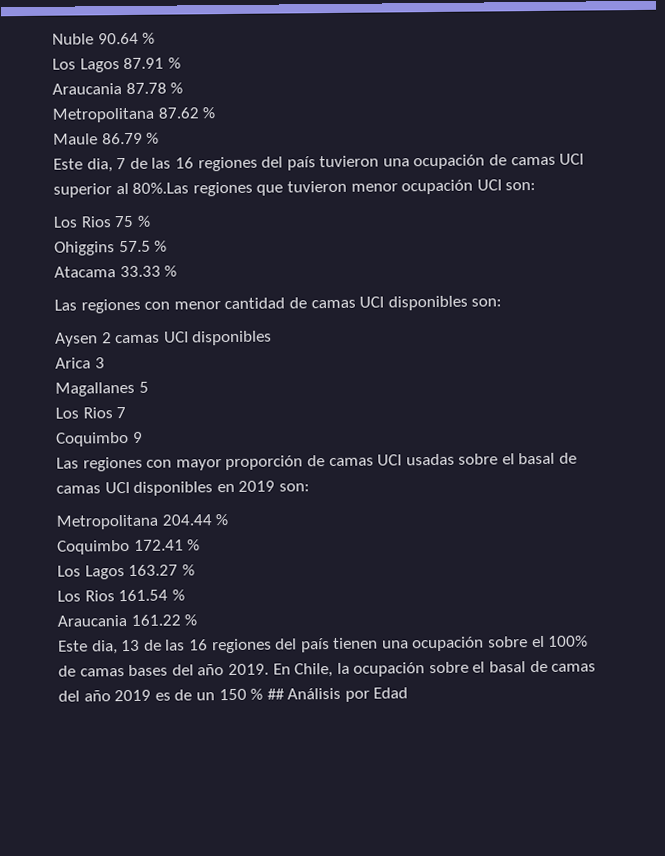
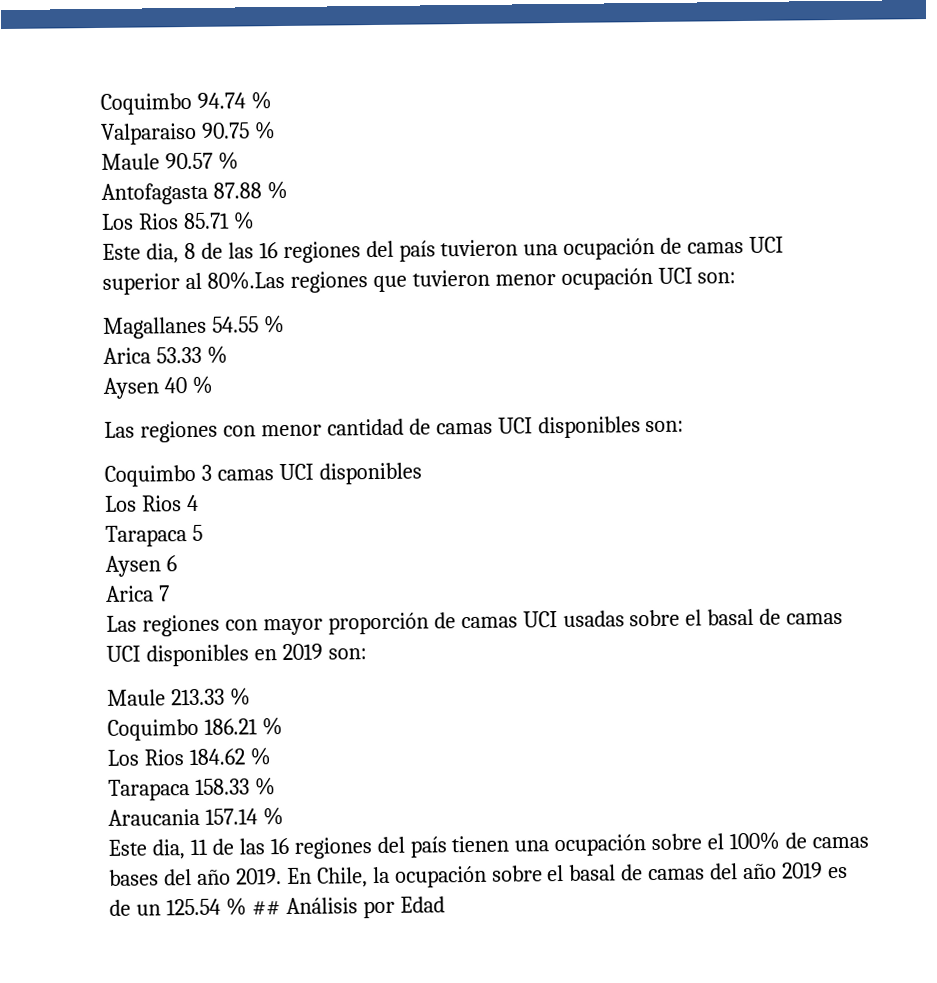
[52,32,156,45] [52,57,181,73] [52,82,184,95] [52,107,216,123] [53,132,160,145] [53,158,127,173] Nuble 90.64 % // Los Lagos 87.91 % // Araucania 87.78 % // Metropolitana 87.62 % // Maule 86.79 % // Este dia, 7 -> [100,91,272,115] [101,121,276,145] [101,151,239,170] [101,180,288,205] [101,211,255,230] [102,242,196,264] Coquimbo 94.74 % // Valparaiso 90.75 % // Maule 90.57 % // Antofagasta 87.88 % // Los Rios 85.71 % // Este dia, 8
[53,215,151,228] [54,240,168,256] [54,265,161,278] Los Rios 75 % // Ohiggins 57.5 % // Atacama 33.33 -> [103,314,285,339] [103,345,228,364] [103,377,187,399] Magallanes 54.55 % // Arica 53.33 % // Aysen 40
[55,332,112,347] Aysen 2 -> [104,464,212,487] Coquimbo 3
[55,357,105,369] [55,381,149,397] [55,407,127,419] [56,431,143,447] Arica 3 // Magallanes 5 // Los Rios 7 // Coquimbo 9 -> [105,494,199,512] [105,524,203,547] [105,555,177,577] [106,585,170,602] Los Rios 4 // Tarapaca 5 // Aysen 6 // Arica 7
[56,514,212,530] Metropolitana 204.44 -> [107,688,225,706] Maule 213.33
[133,539,201,551] [57,564,195,580] [57,589,185,602] [57,614,198,627] [58,639,141,655] 172.41 % // Los Lagos 163.27 % // Los Rios 161.54 % // Araucania 161.22 % // Este dia, 13 -> [203,717,283,736] [107,747,271,766] [108,777,276,801] [108,807,284,826] [108,838,208,860] 186.21 % // Los Rios 184.62 % // Tarapaca 158.33 % // Araucania 157.14 % // Este dia, 11
[218,688,247,701] 150 -> [165,898,221,916] 125.54

